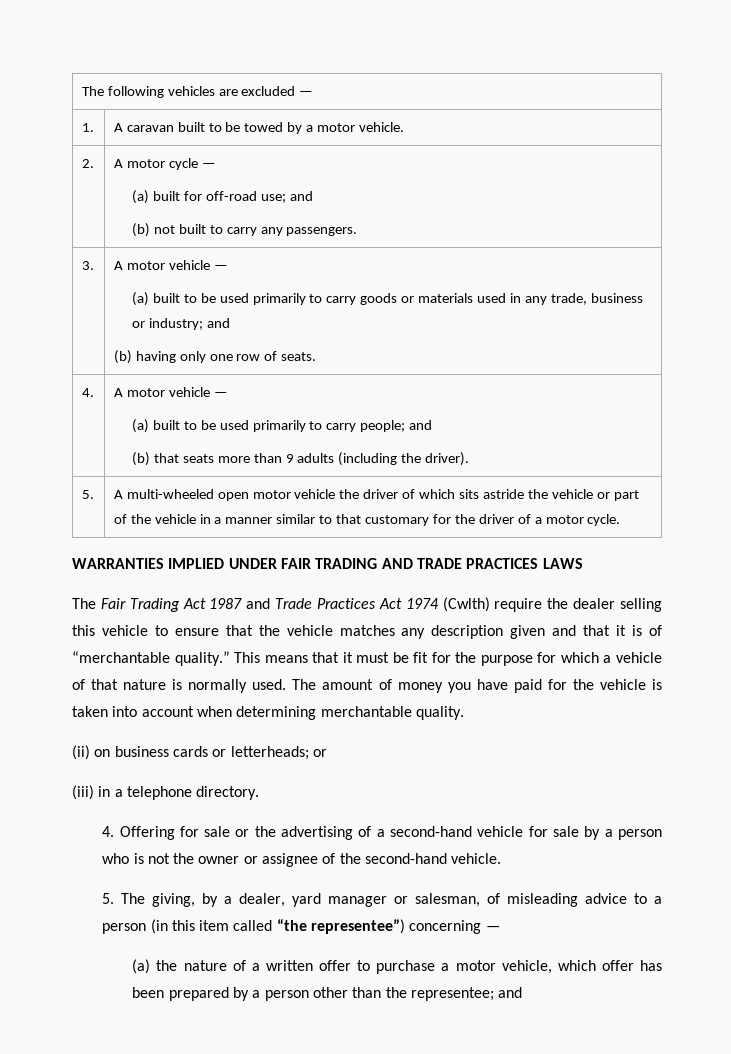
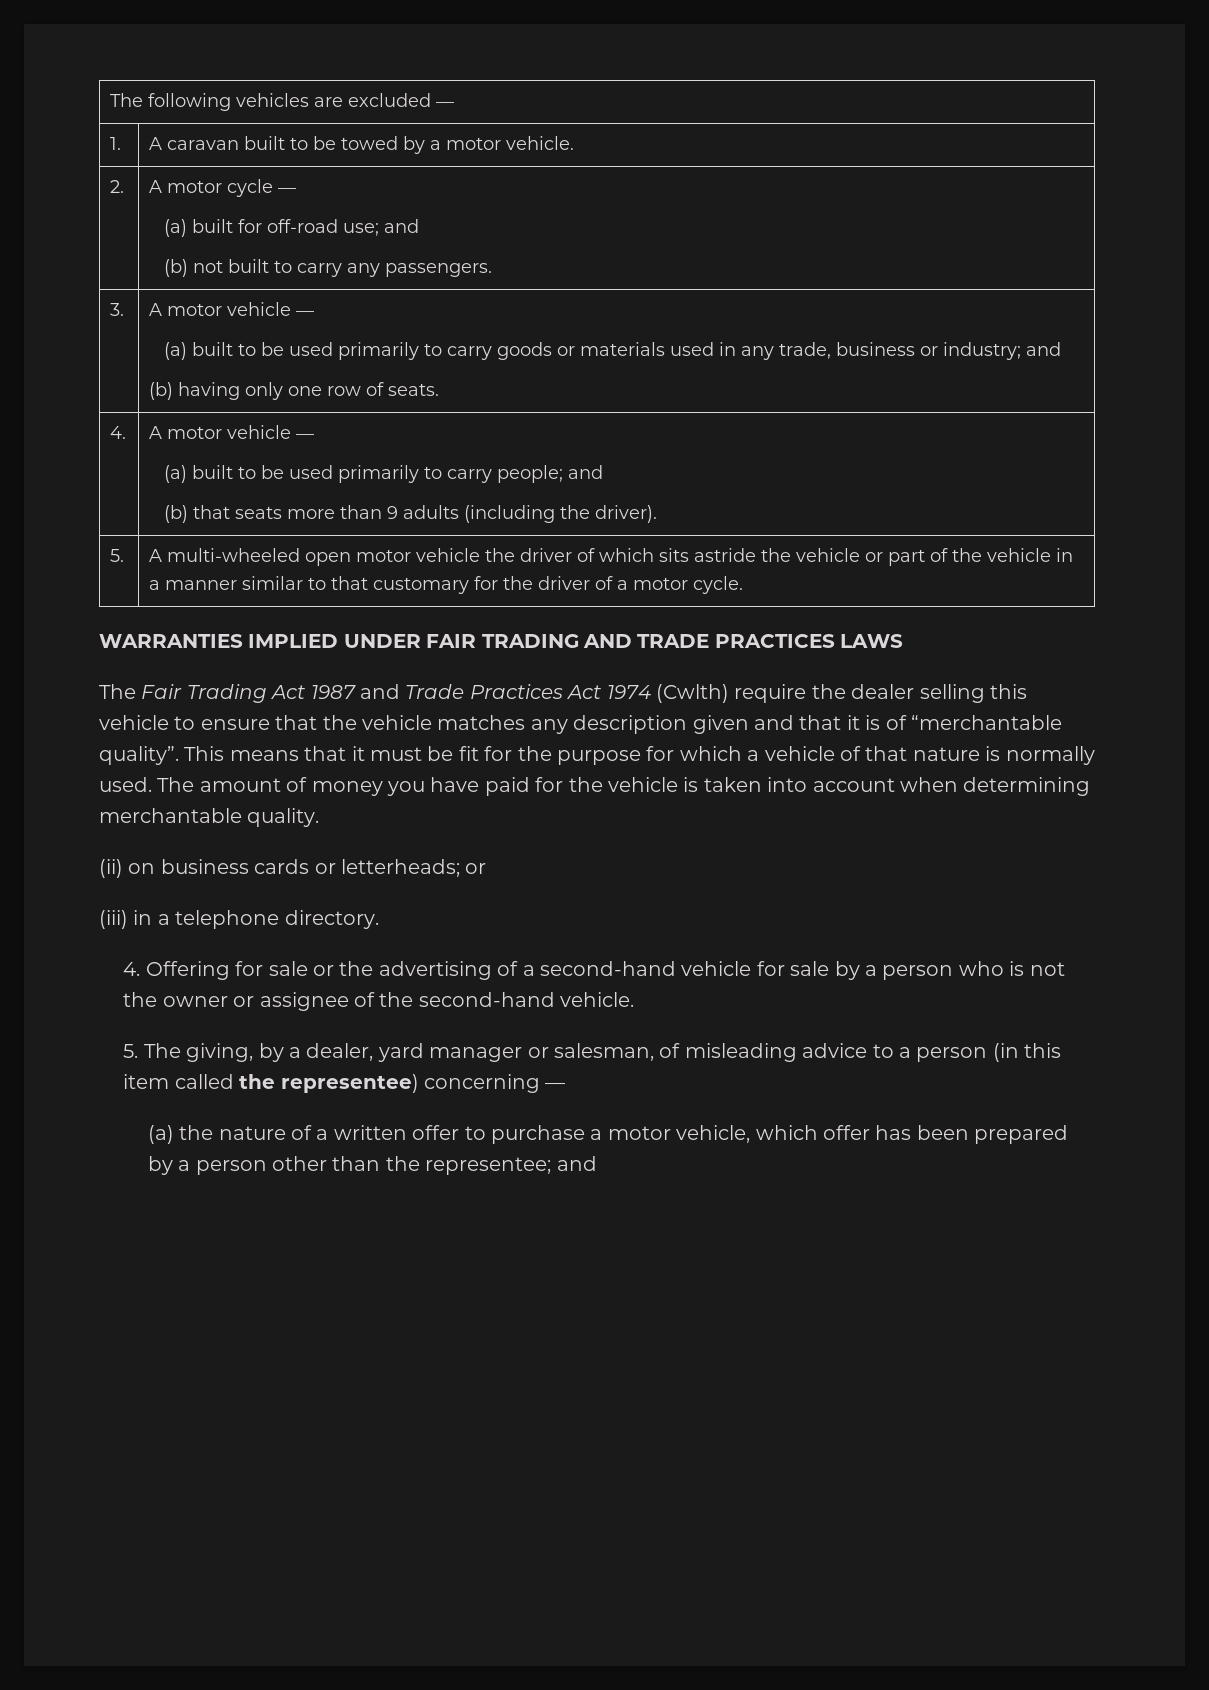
[174,651,230,666] quality.” -> [99,746,179,765] quality”.
[276,919,406,934] “the representee”) -> [239,1074,419,1093] the representee)

